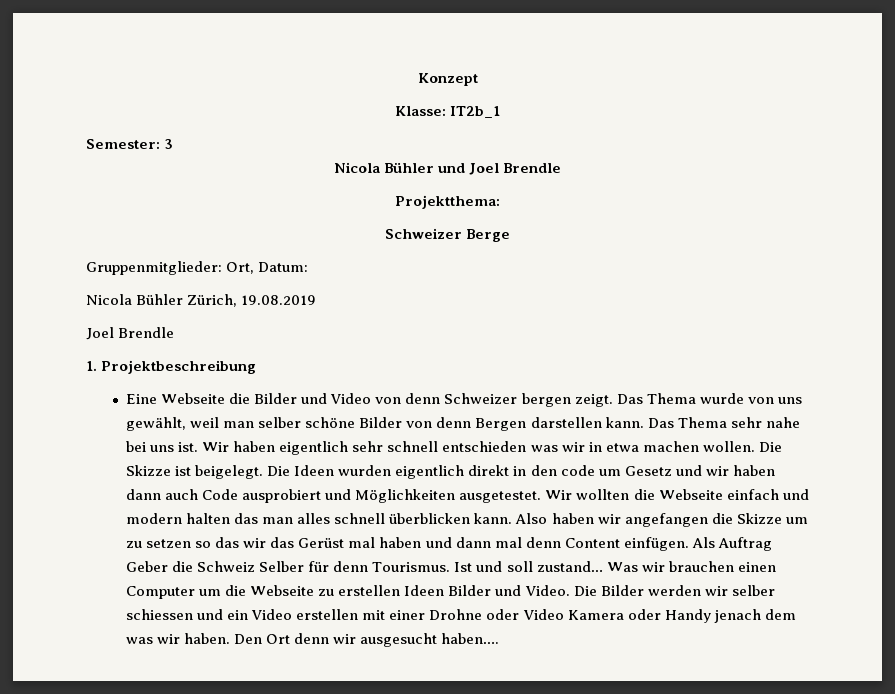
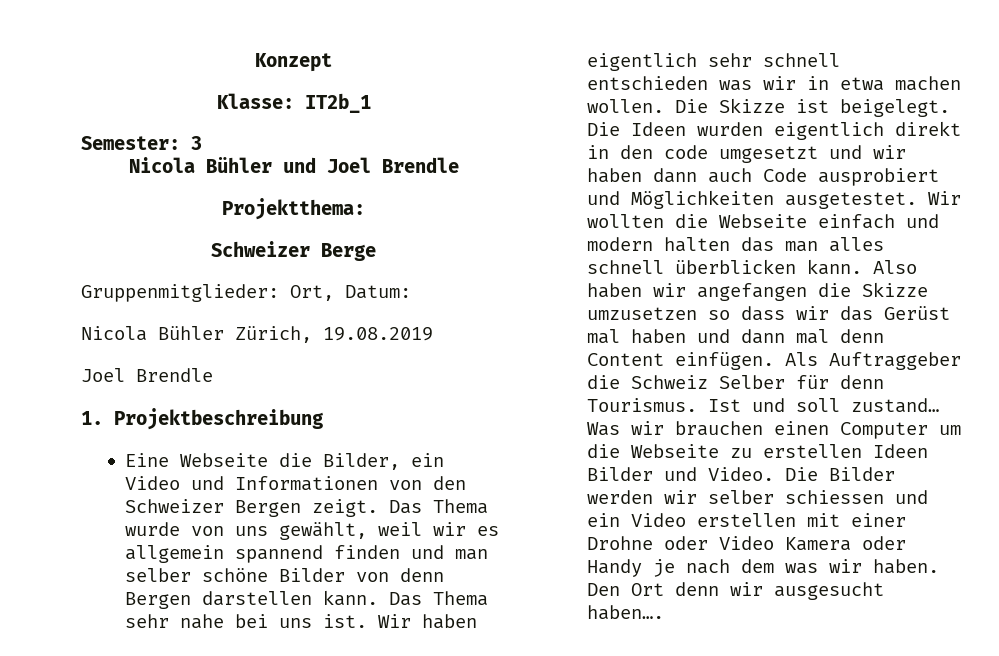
[254,393,571,407] Bilder und Video von denn Schweizer bergen -> [322,453,444,470] [124,476,466,491] [124,499,301,517] Bilder, ein Video und Informationen von den Schweizer Bergen
(220, 422) none -> [432,522,499,536] [124,545,444,563] wir es allgemein spannend finden und
[598,466,672,476] um Gesetz -> [718,146,818,163] umgesetzt
[785,517,808,524] [126,537,240,548] um zu setzen so das -> [586,306,785,321] umzusetzen so dass
[717,537,772,551] [126,561,169,572] Auftrag Geber -> [828,352,961,370] Auftraggeber
[713,609,761,623] jenach -> [652,559,730,577] je nach

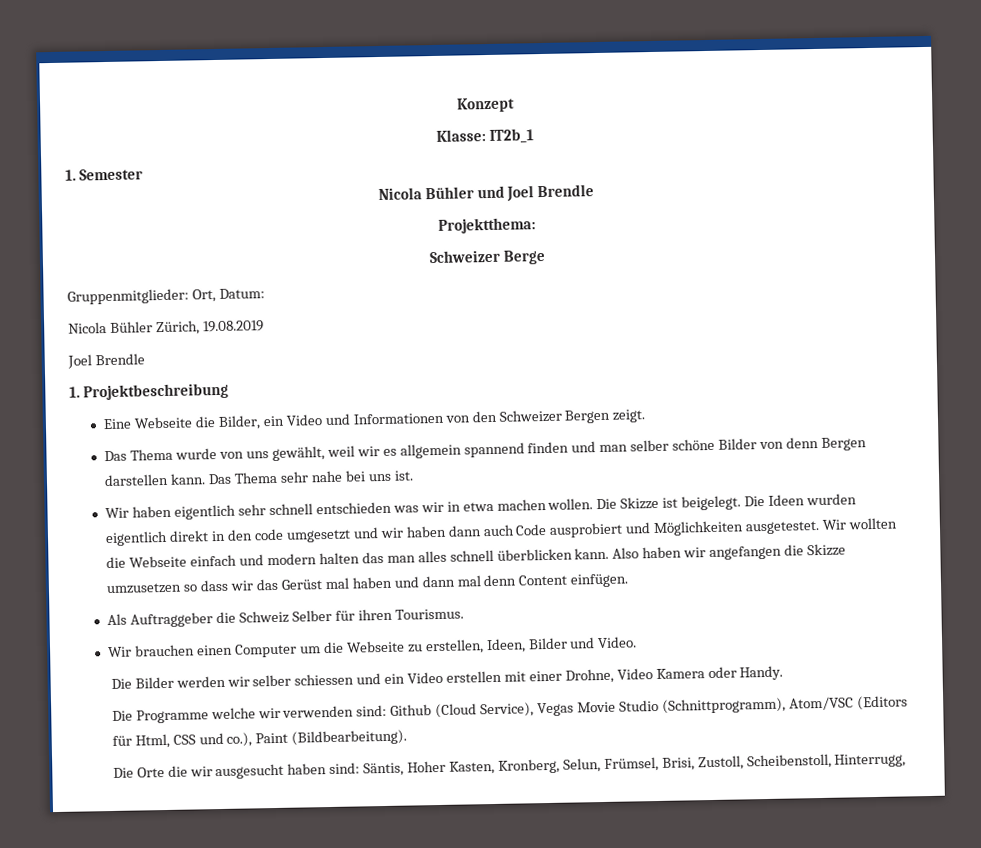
[81,136,202,150] Semester: 3 -> [65,168,143,181] 1. Semester
(378, 508) none -> (646, 416) //
(367, 621) none -> (414, 475) //
(774, 361) none -> (630, 580) //
[839,375,884,389] denn -> [357,608,393,621] ihren
[707,398,939,413] [586,421,664,436] Ist und soll zustand… Was wir -> [108,646,133,658] // Wir
[762,444,928,458] erstellen Ideen -> [424,638,526,655] erstellen, Ideen,
(774, 474) none -> (638, 642) //
[586,536,708,550] Drohne oder -> [564,668,614,684] Drohne,
[586,559,939,577] [586,582,884,600] [586,605,664,620] Handy je nach dem was wir haben. Den Ort denn wir ausgesucht haben…. -> [739,665,784,681] [111,695,908,724] [111,729,408,749] [112,753,907,780] Handy. // Die Programme welche wir verwenden sind: Github (Cloud Service), Vegas Movie Studio (Schnittprogramm), Atom/VSC (Editors für Html, CSS und co.), Paint (Bildbearbeitung). // Die Orte die wir ausgesucht haben sind: Säntis, Hoher Kasten, Kronberg, Selun, Frümsel, Brisi, Zustoll, Scheibenstoll, Hinterrugg,

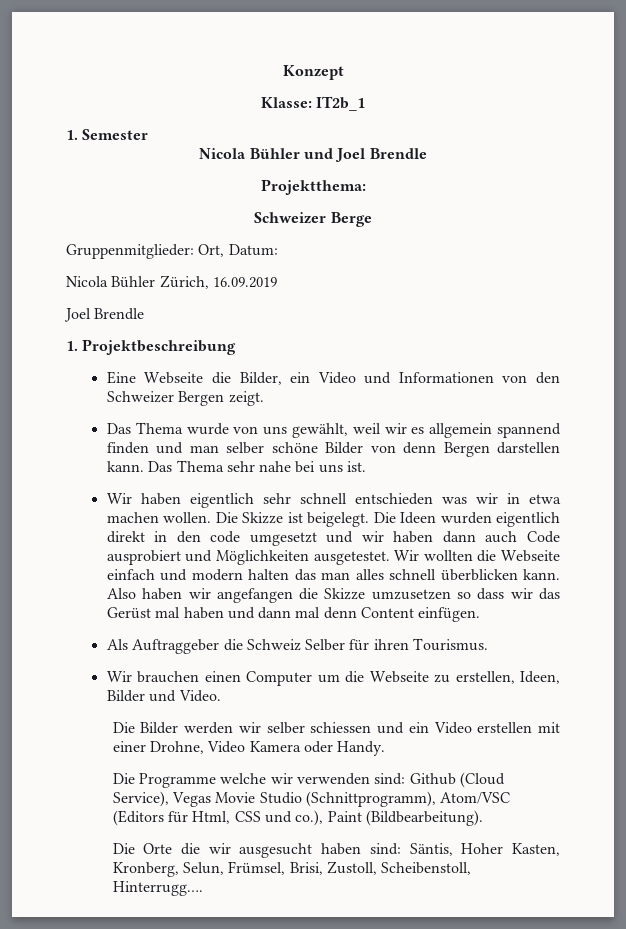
[202,320,264,333] 19.08.2019 -> [212,277,277,288] 16.09.2019
[834,753,907,768] Hinterrugg, -> [112,881,203,896] Hinterrugg….

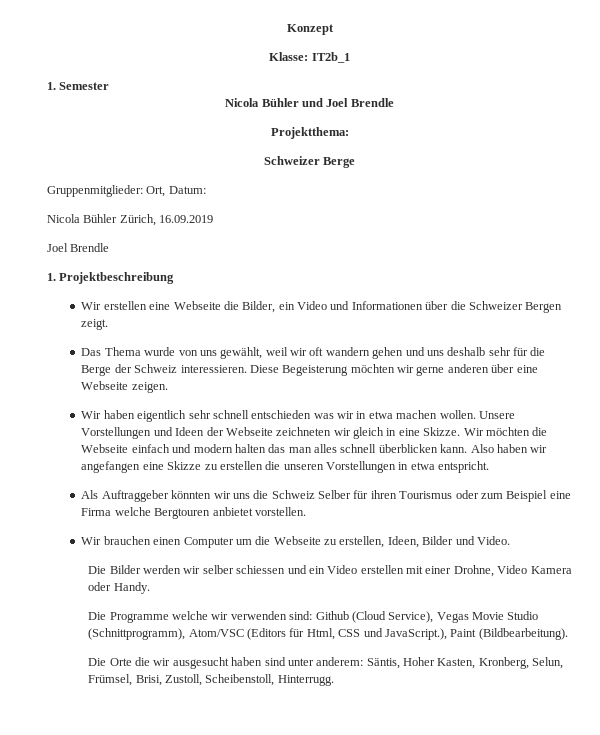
[106,371,136,384] Eine -> [81,301,171,310] Wir erstellen eine
[502,372,560,384] von den -> [425,301,466,310] über die
[411,423,562,438] [106,442,560,457] [106,460,367,473] es allgemein spannend finden und man selber schöne Bilder von denn Bergen darstellen kann. Das Thema sehr nahe bei uns ist. -> [309,347,546,359] [81,364,538,376] [81,381,168,393] oft wandern gehen und uns deshalb sehr für die Berge der Schweiz interessieren. Diese Begeisterung möchten wir gerne anderen über eine Webseite zeigen.
[215,512,560,527] [106,531,560,546] [106,550,473,565] Die Skizze ist beigelegt. Die Ideen wurden eigentlich direkt in den code umgesetzt und wir haben dann auch Code ausprobiert und Möglichkeiten ausgetestet. Wir wollten -> [478,411,515,419] [81,427,530,439] Unsere Vorstellungen und Ideen der Webseite zeichneten wir gleich in eine Skizze. Wir möchten
[299,588,561,600] [106,607,481,622] die Skizze umzusetzen so dass wir das Gerüst mal haben und dann mal denn Content einfügen. -> [142,461,490,473] eine Skizze zu erstellen die unseren Vorstellungen in etwa entspricht.
(220, 646) none -> [171,490,250,499] könnten wir uns
[413,638,489,651] Tourismus. -> [399,490,571,502] [81,507,306,519] Tourismus oder zum Beispiel eine Firma welche Bergtouren anbietet vorstellen.
[295,810,324,826] co.), -> [384,628,447,640] JavaScript.),
[369,843,401,855] sind: -> [264,657,364,666] sind unter anderem:
[112,881,203,896] Hinterrugg…. -> [277,675,334,686] Hinterrugg.

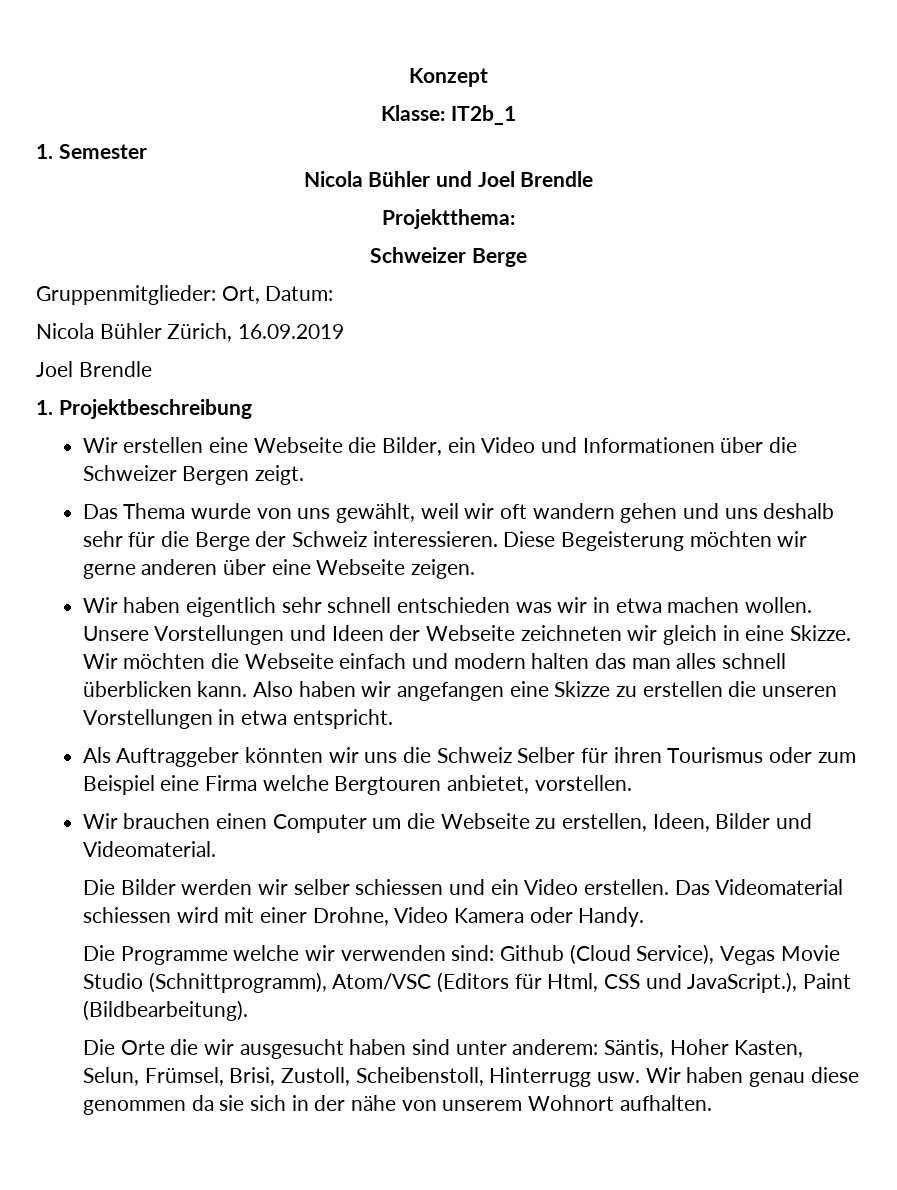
[212,507,253,516] anbietet -> [446,775,529,794] anbietet,
[476,536,510,545] Video. -> [82,841,216,857] Videomaterial.
[360,565,404,574] erstellen -> [583,879,844,895] [82,907,219,923] erstellen. Das Videomaterial schiessen wird
[478,657,529,669] Kronberg, -> (804, 1049) none
[277,675,334,686] Hinterrugg. -> [489,1067,859,1087] [82,1095,712,1115] Hinterrugg usw. Wir haben genau diese genommen da sie sich in der nähe von unserem Wohnort aufhalten.

